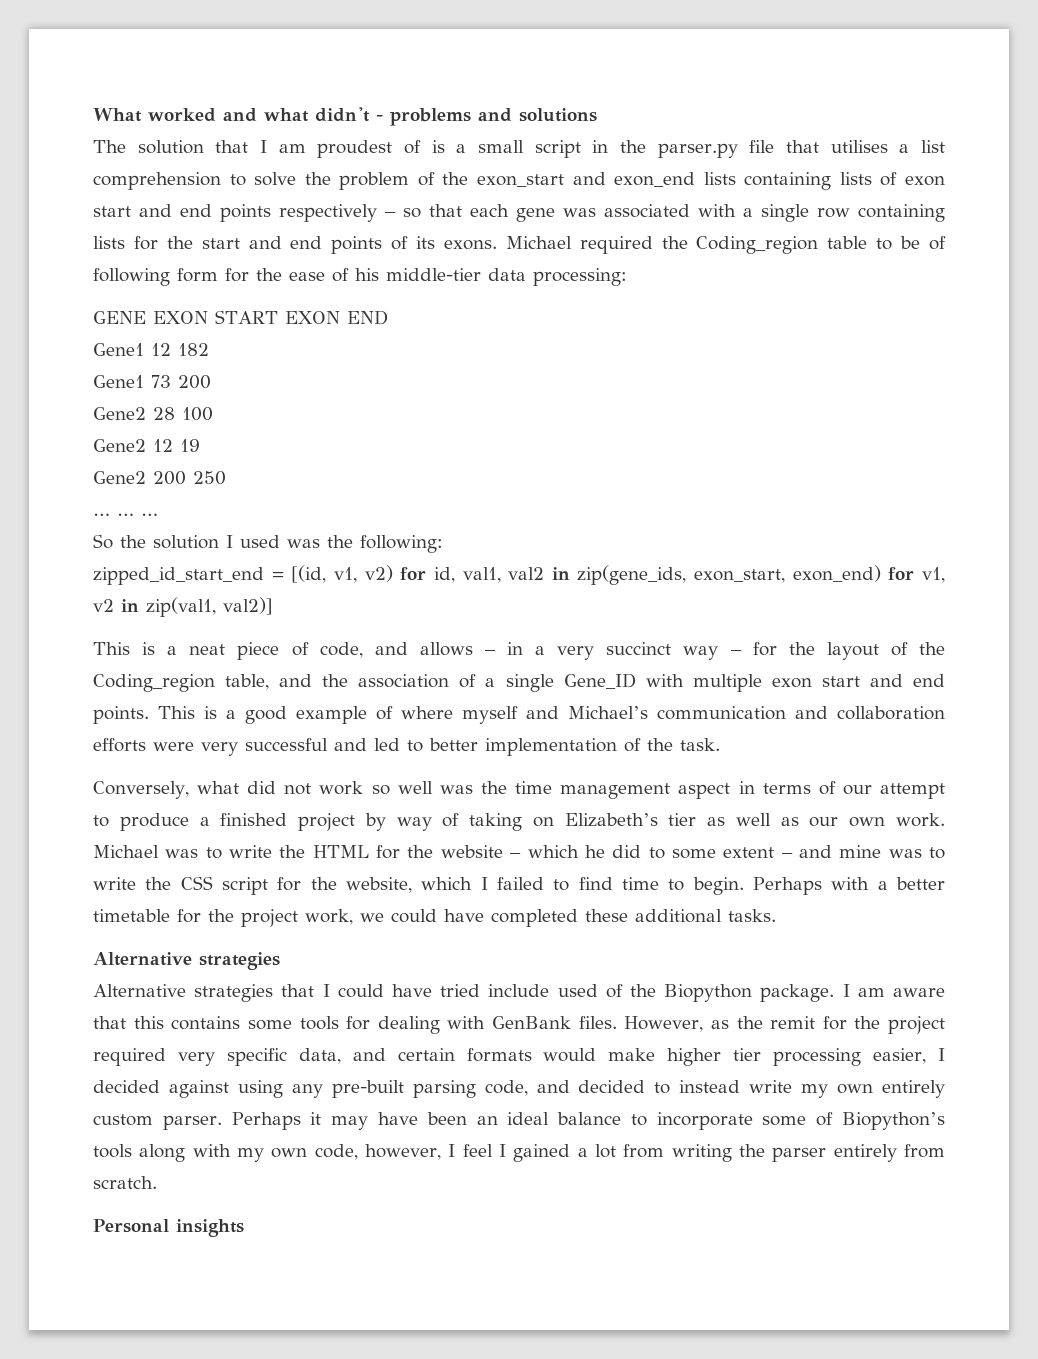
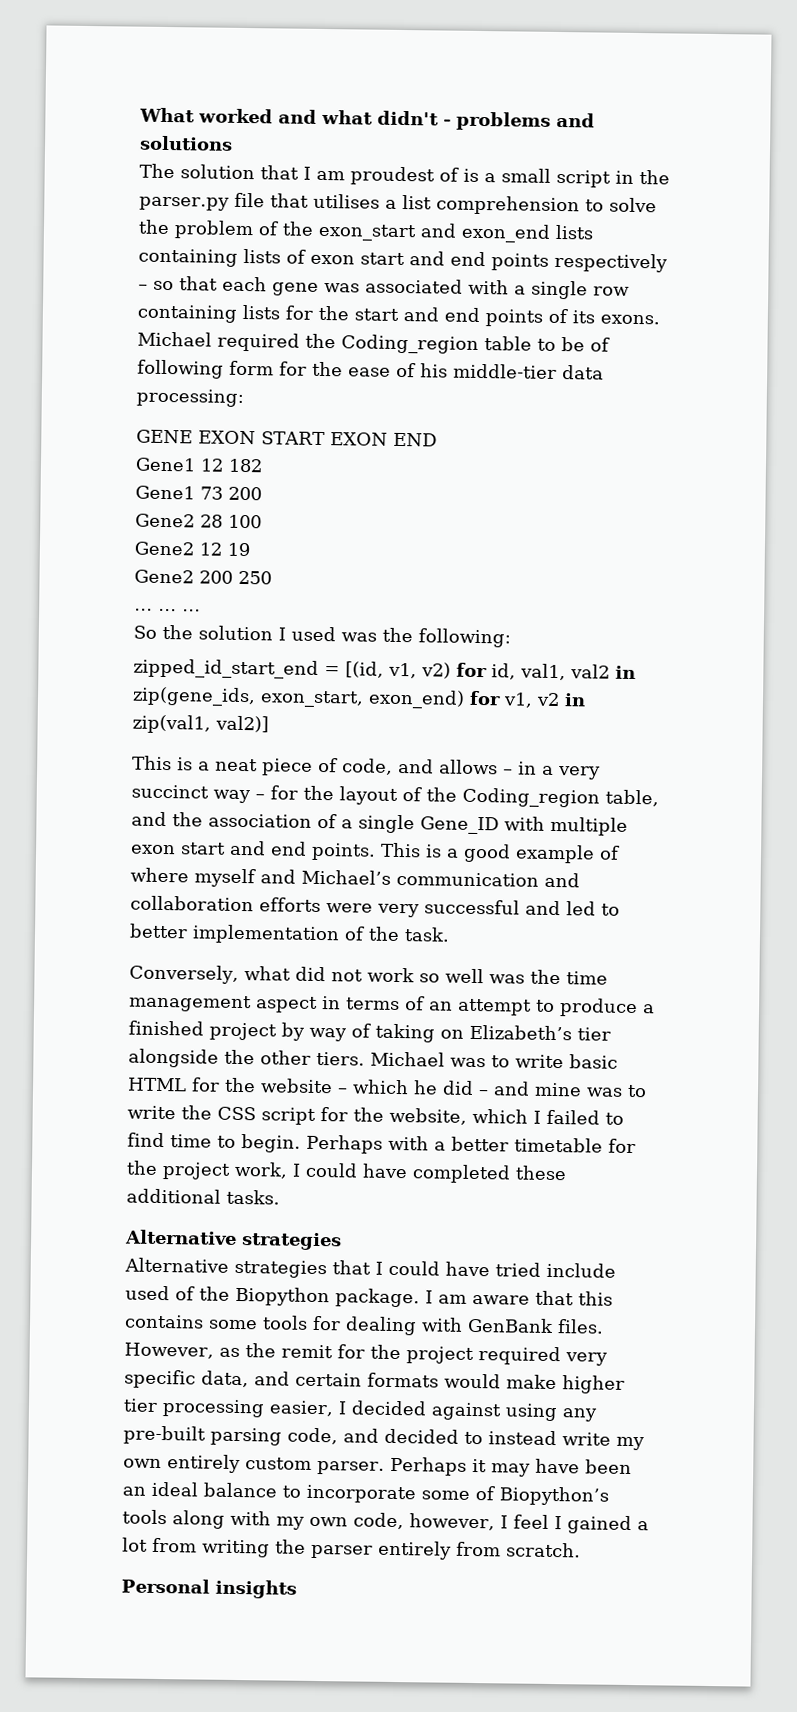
[842,785,872,795] our -> [429,1001,453,1011] an
[707,813,945,827] as well as our own work. -> [128,1048,365,1068] alongside the other tiers.
[279,845,306,858] the -> [569,1054,618,1069] basic
[648,847,775,859] to some extent -> (474, 1087) none
[360,913,384,922] we -> [292,1163,301,1177] I

